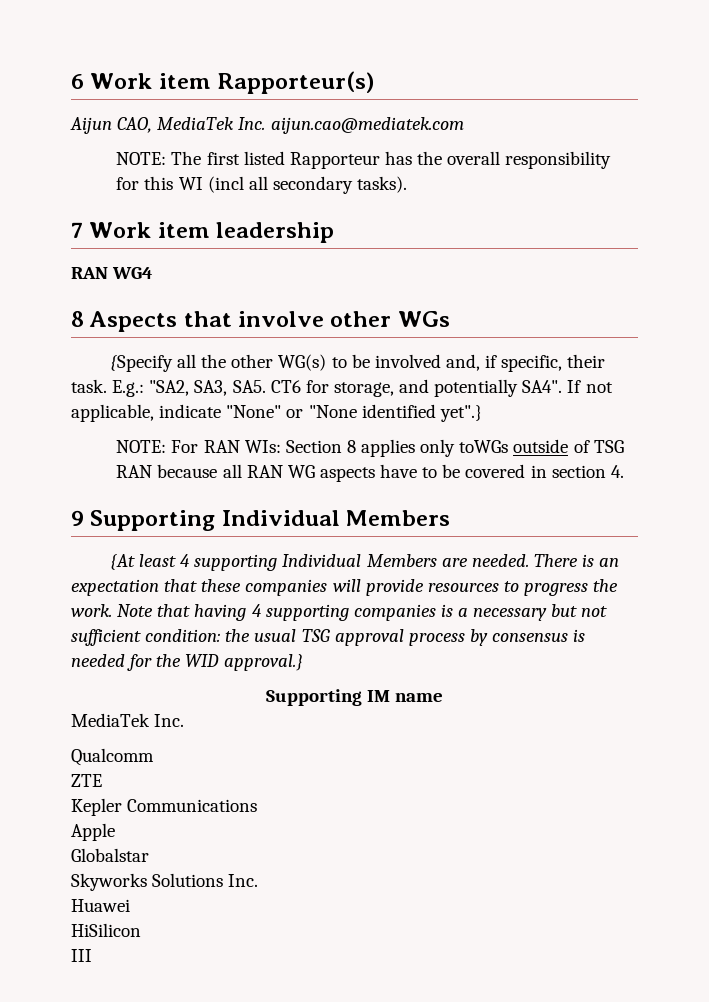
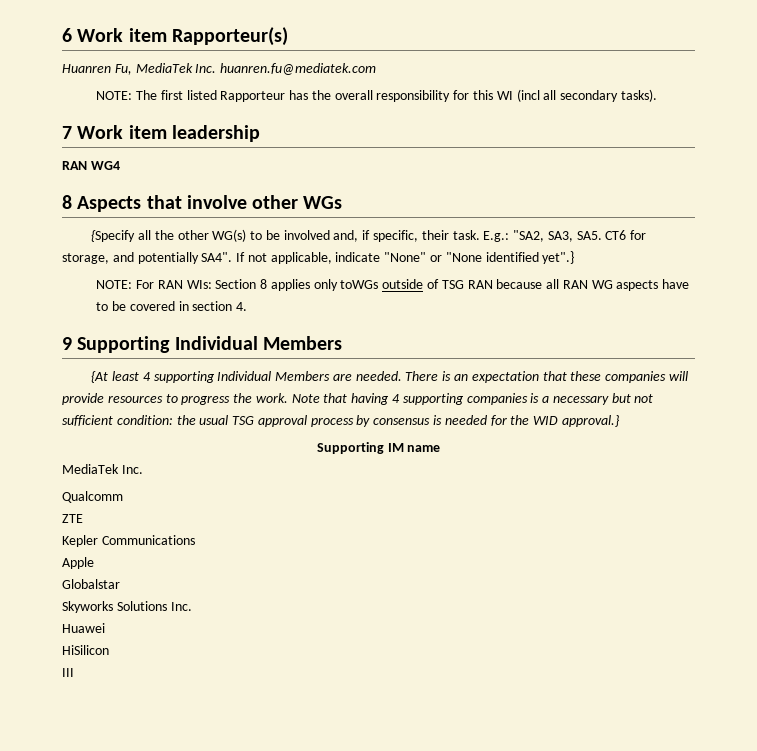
[70,117,464,134] Aijun CAO, MediaTek Inc. aijun.cao@mediatek.com -> [62,63,377,75] Huanren Fu, MediaTek Inc. huanren.fu@mediatek.com

